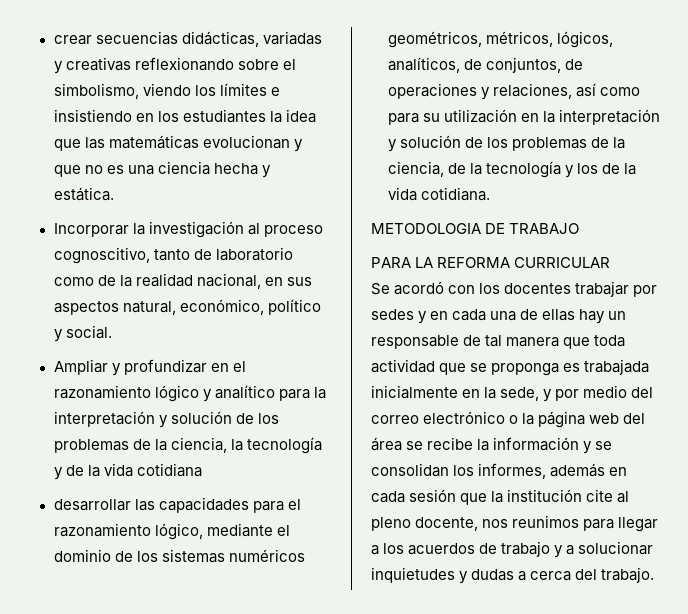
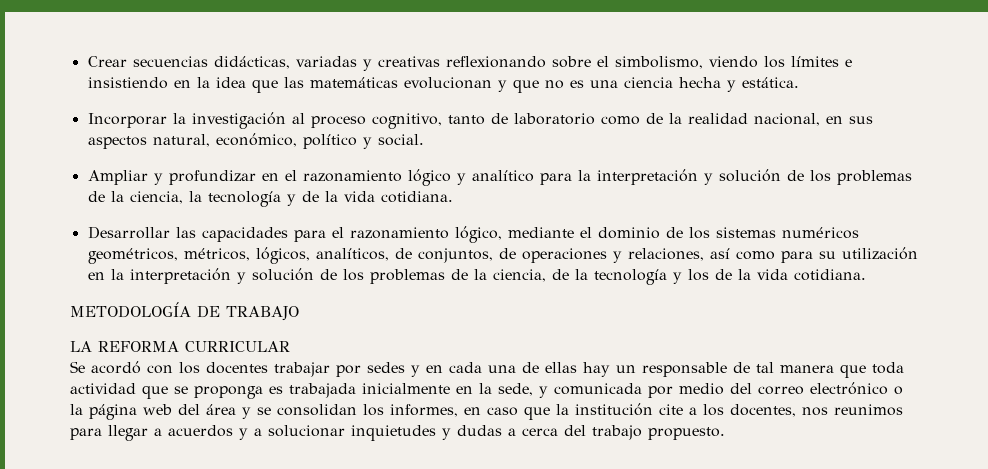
[53,35,92,45] crear -> [87,56,127,67] Crear
[157,109,266,123] los estudiantes -> (191, 84) none
[53,247,150,264] cognoscitivo, -> [371,113,442,129] cognitivo,
[136,463,202,477] [53,499,131,511] cotidiana // desarrollar -> [380,191,453,203] [87,226,170,239] cotidiana. // Desarrollar
[371,223,481,234] METODOLOGIA -> [70,302,191,318] METODOLOGÍA
[371,257,411,268] PARA -> (299, 313) none
(553, 395) none -> [554,383,642,395] comunicada
[406,437,580,451] se recibe la información -> (236, 409) none
[550,463,628,477] [371,489,457,503] además en cada sesión -> [464,407,518,416] en caso
[617,491,630,503] [371,517,479,531] al pleno docente, -> [689,404,796,417] a los docentes,
[383,541,551,557] los acuerdos de trabajo -> [168,425,233,437] acuerdos
[601,567,655,583] trabajo. -> [592,425,725,440] trabajo propuesto.

